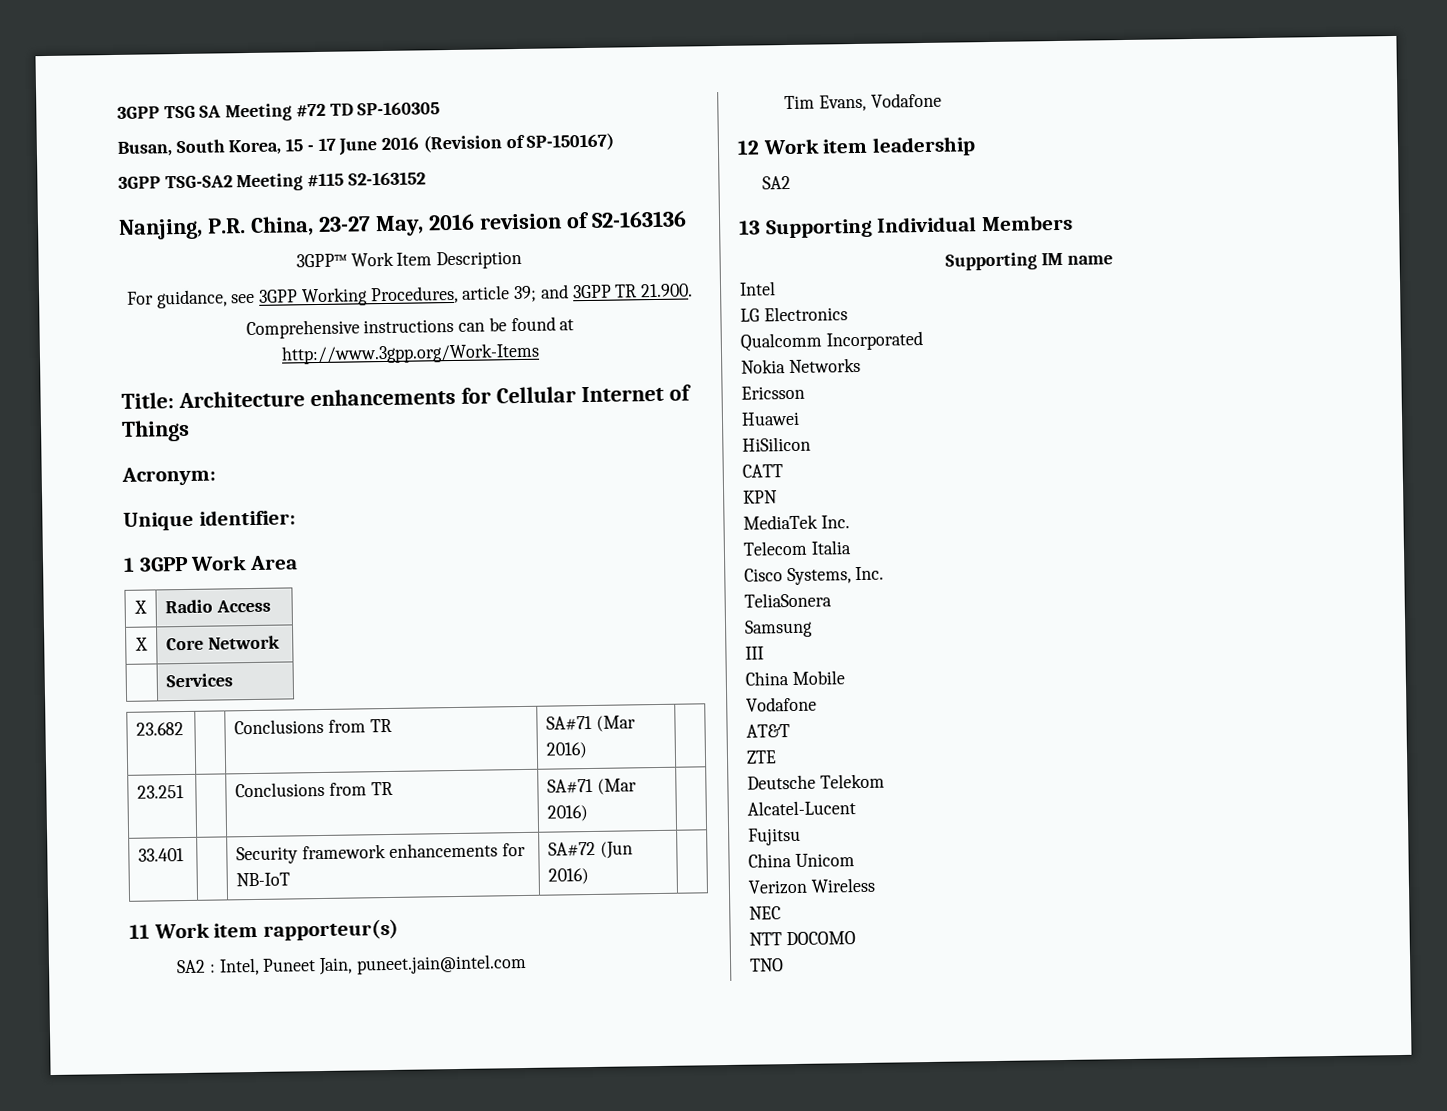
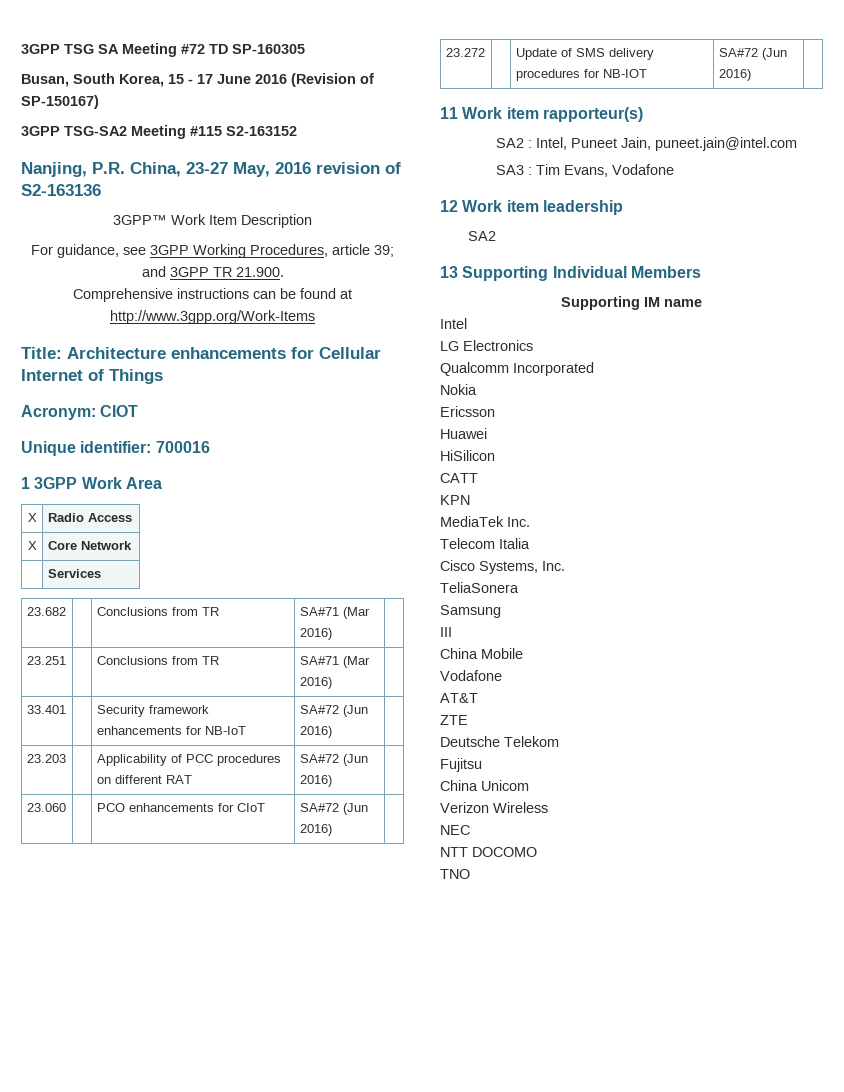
(216, 476) none -> [100,405,139,417] CIOT
(296, 517) none -> [155,441,210,453] 700016
(590, 876) none -> [26,754,66,763] [96,754,281,766] [96,775,192,784] [299,754,368,766] [299,775,332,787] [26,803,66,812] [96,803,265,812] [299,803,368,815] [299,824,332,836] [445,48,485,57] [515,48,654,60] [515,69,647,81] [718,48,787,60] [718,69,751,81] // 23.203 | | Applicability of PCC procedures on different RAT | SA#72 (Jun 2016) | // 23.060 | | PCO enhancements for CIoT | SA#72 (Jun 2016) | // 23.272 | | Update of SMS delivery procedures for NB-IOT | SA#72 (Jun 2016) |
(527, 964) none -> [495,165,532,175] SA3 :
[788,357,861,374] Networks -> (477, 389) none
[747,800,856,816] // Alcatel-Lucent -> (559, 741) none

